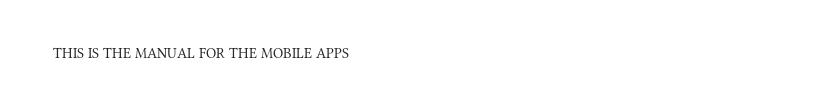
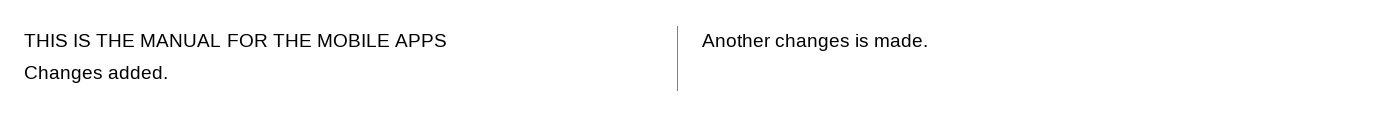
(349, 53) none -> [24,66,169,83] [702,34,929,51] // Changes added. // Another changes is made.

